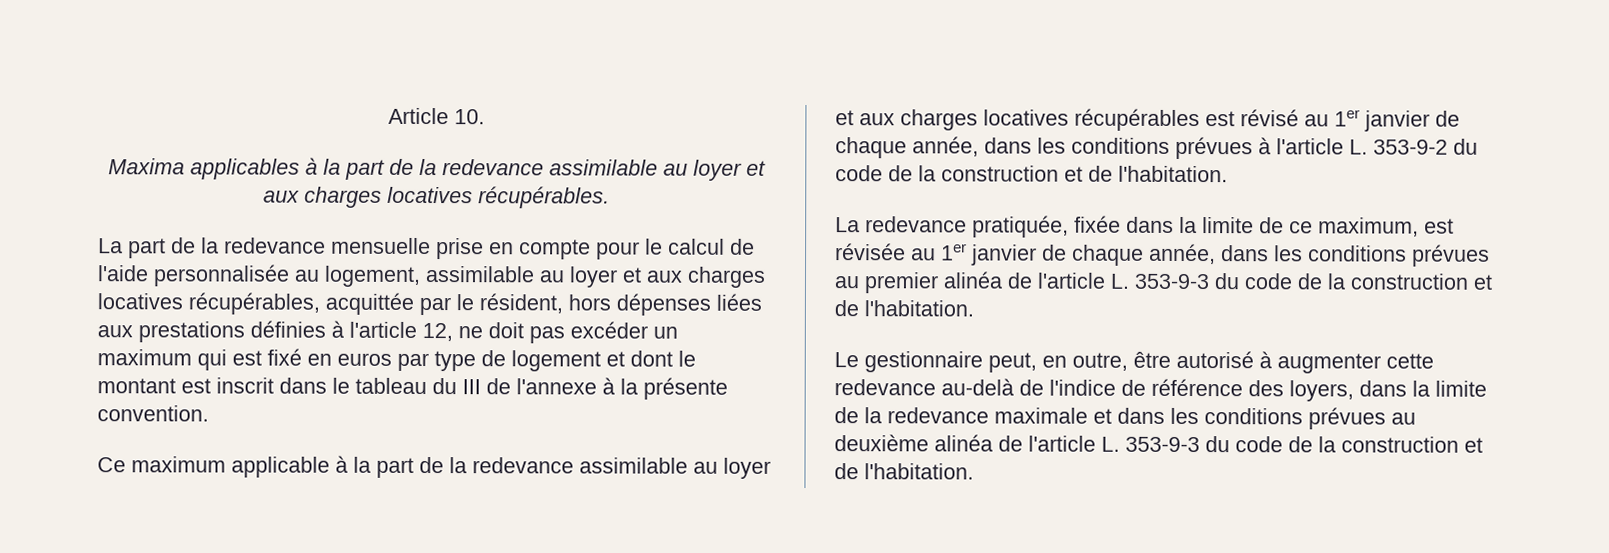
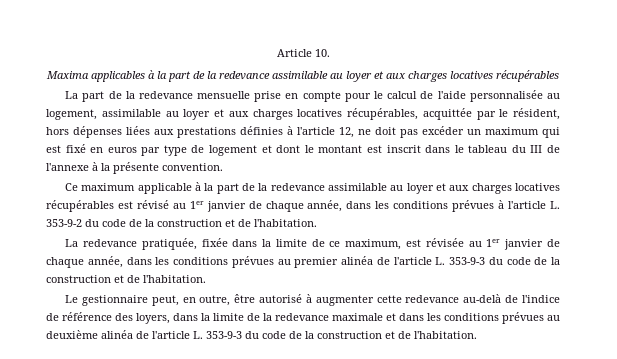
[478,186,610,209] récupérables. -> [496,70,559,82] récupérables

